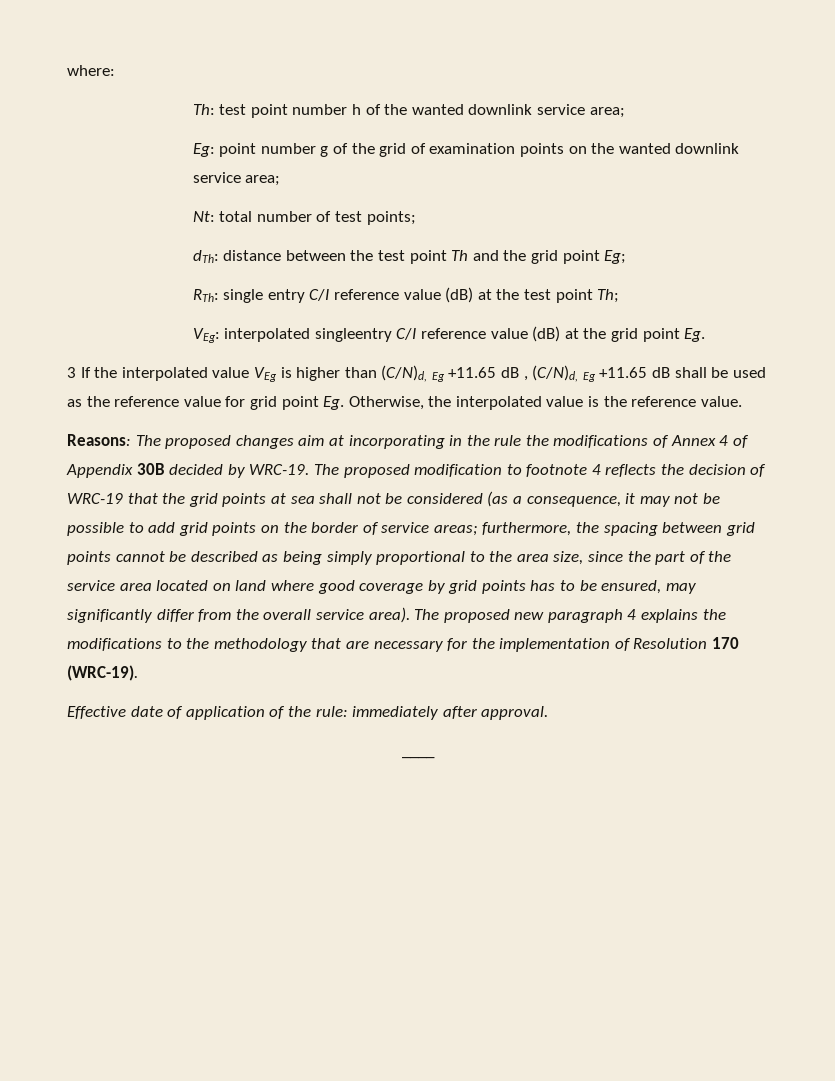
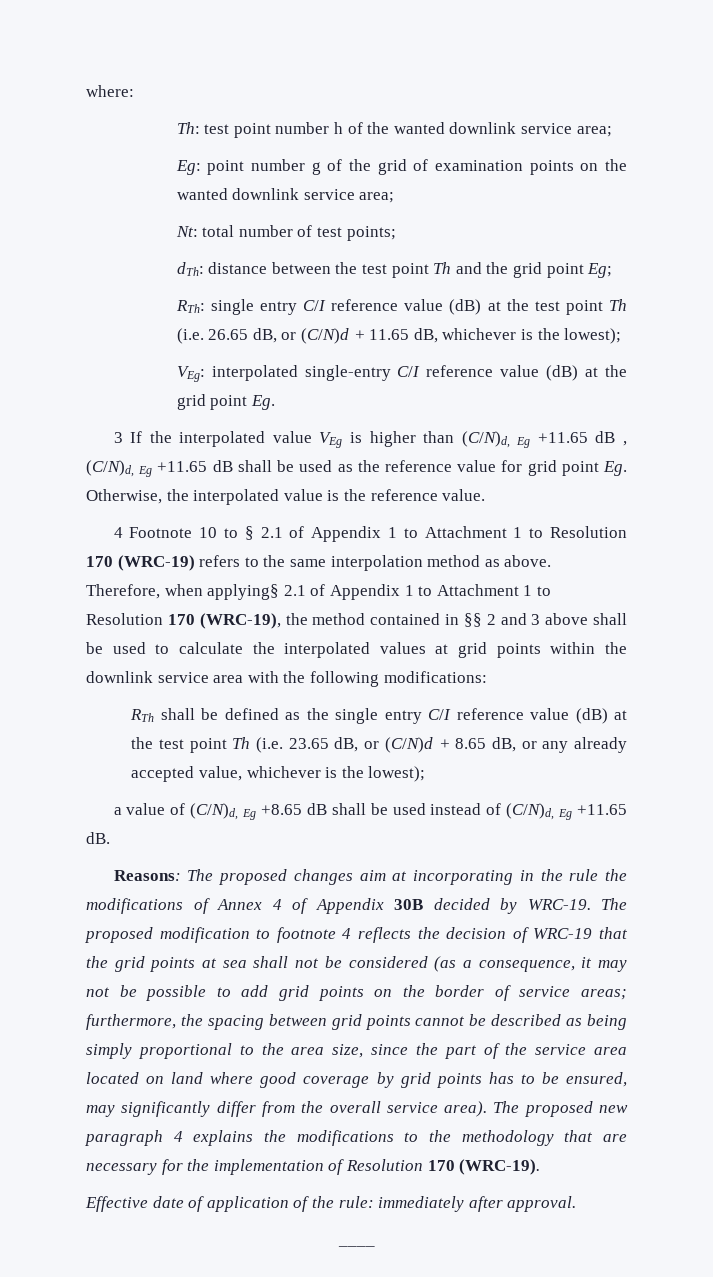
[597,289,620,303] Th; -> [609,299,627,311] [176,328,622,344] Th (i.e. 26.65 dB, or (C/N)d + 11.65 dB, whichever is the lowest);
[314,328,392,342] singleentry -> [304,365,391,381] single-entry
(742, 401) none -> [113,526,627,542] [86,555,552,571] [86,584,551,600] [86,613,627,629] [86,642,627,658] [86,671,487,687] [130,708,627,724] [131,737,627,753] [131,766,426,782] [113,803,627,820] [86,832,110,844] // 4 Footnote 10 to § 2.1 of Appendix 1 to Attachment 1 to Resolution 170 (WRC-19) refers to the same interpolation method as above. Therefore, when applying§ 2.1 of Appendix 1 to Attachment 1 to Resolution 170 (WRC-19), the method contained in §§ 2 and 3 above shall be used to calculate the interpolated values at grid points within the downlink service area with the following modifications: // RTh shall be defined as the single entry C/I reference value (dB) at the test point Th (i.e. 23.65 dB, or (C/N)d + 8.65 dB, or any already accepted value, whichever is the lowest); // a value of (C/N)d, Eg +8.65 dB shall be used instead of (C/N)d, Eg +11.65 dB.

